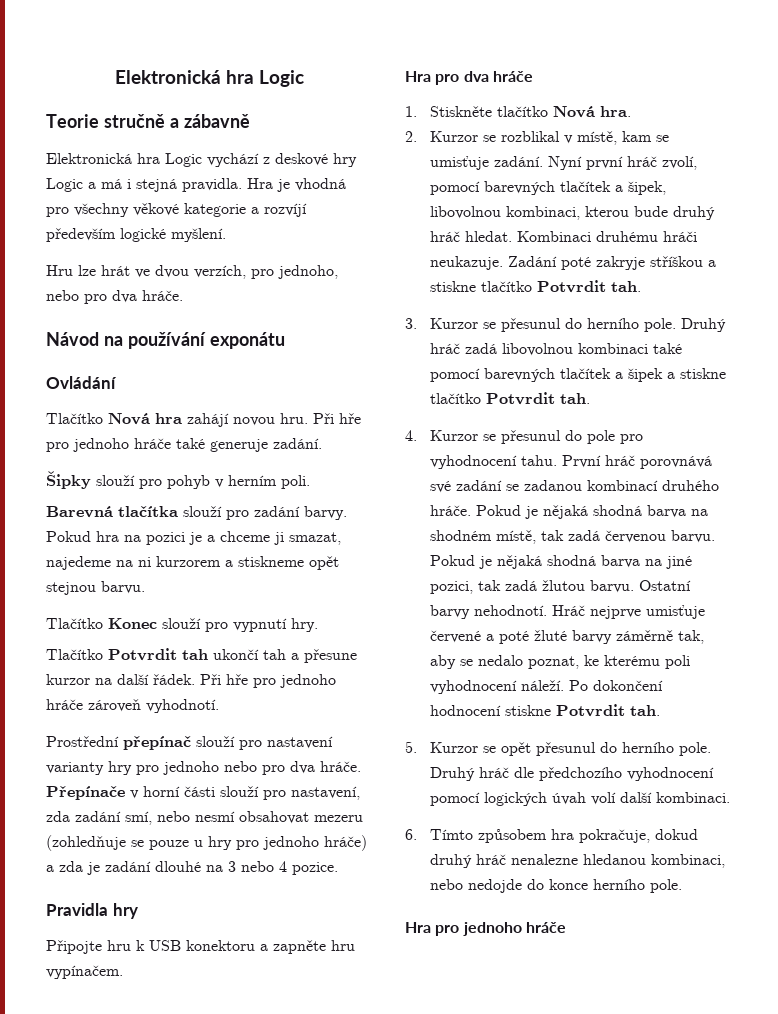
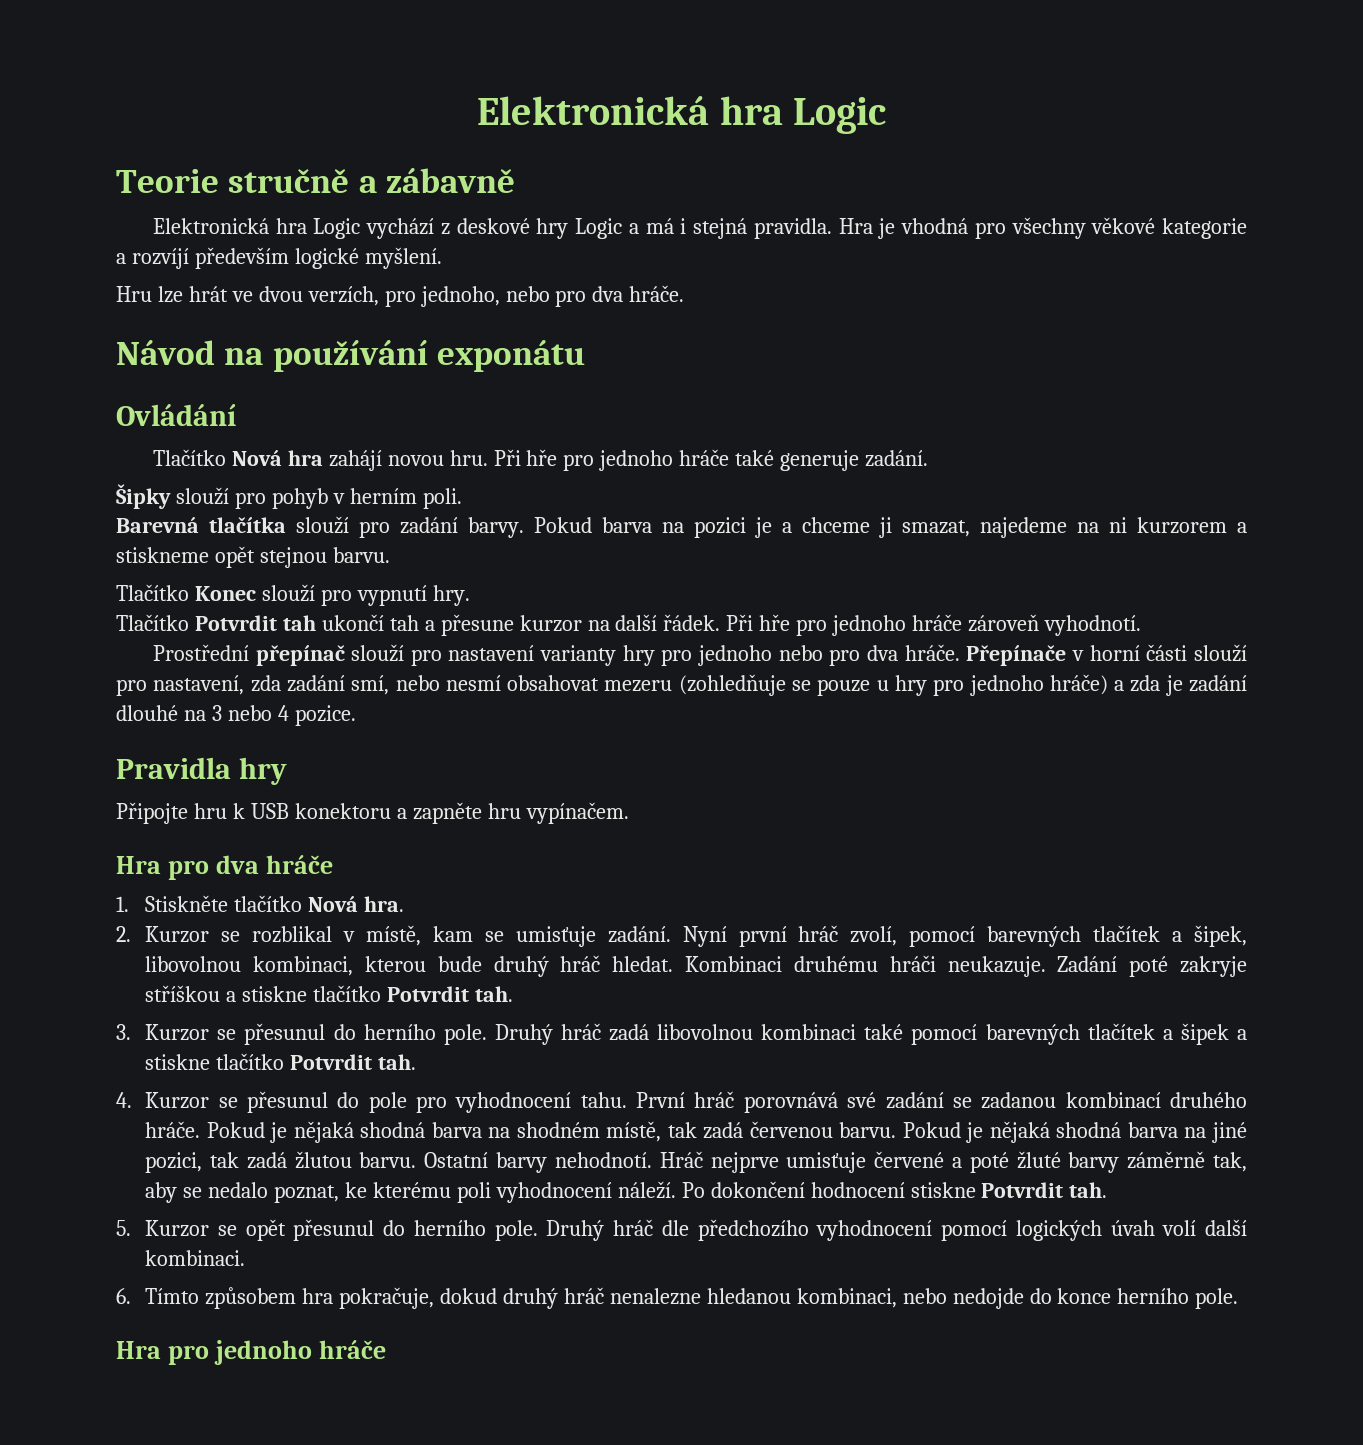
[96,531,119,542] hra -> [602,517,652,533] barva

